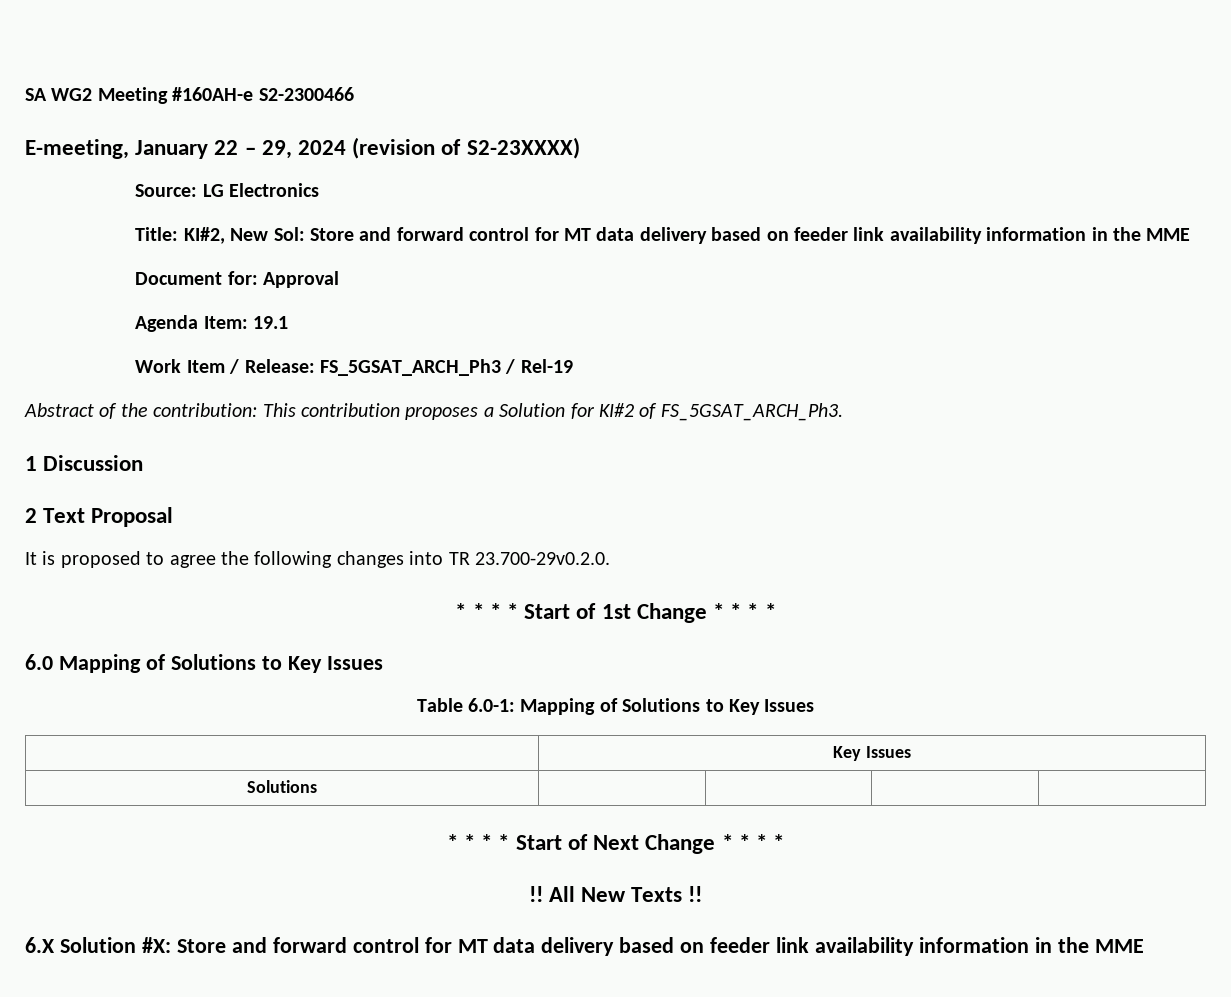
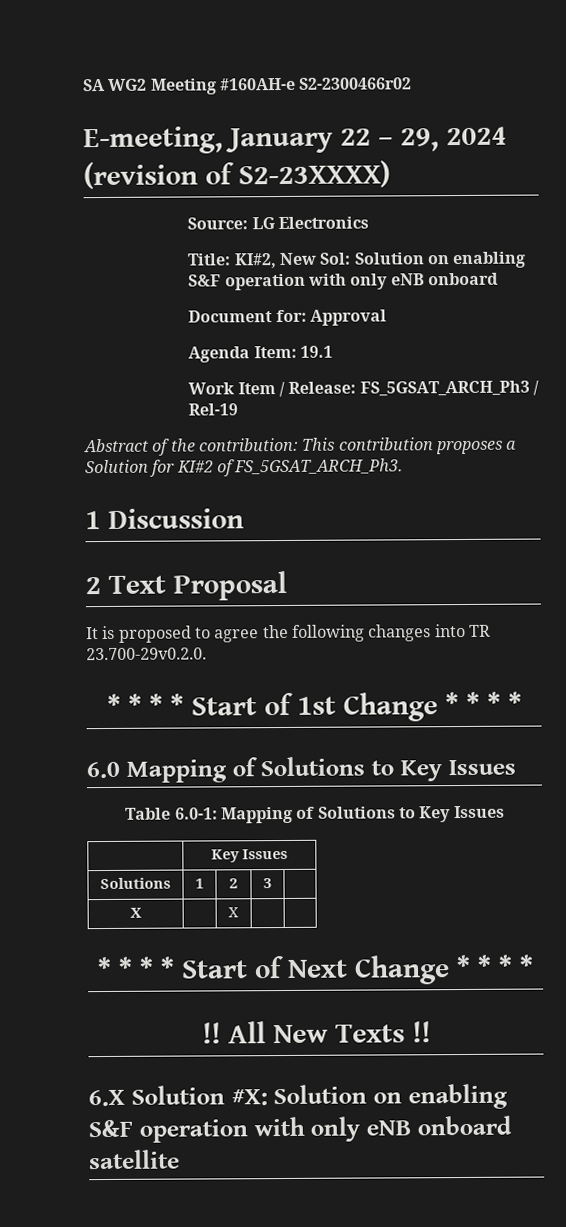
[258,87,354,101] S2-2300466 -> [299,77,413,90] S2-2300466r02
[310,227,1191,244] Store and forward control for MT data delivery based on feeder link availability information in the MME -> [353,251,527,269] [188,272,499,291] Solution on enabling S&F operation with only eNB onboard
(317, 786) | -> [195,878,204,889] [229,878,238,889] [263,878,272,889] [129,907,142,918] [228,907,239,918] 1 | 2 | 3 | // X | | X
[176,937,1144,956] Store and forward control for MT data delivery based on feeder link availability information in the MME -> [273,1083,508,1110] [88,1115,512,1143] [88,1149,180,1170] Solution on enabling S&F operation with only eNB onboard satellite

